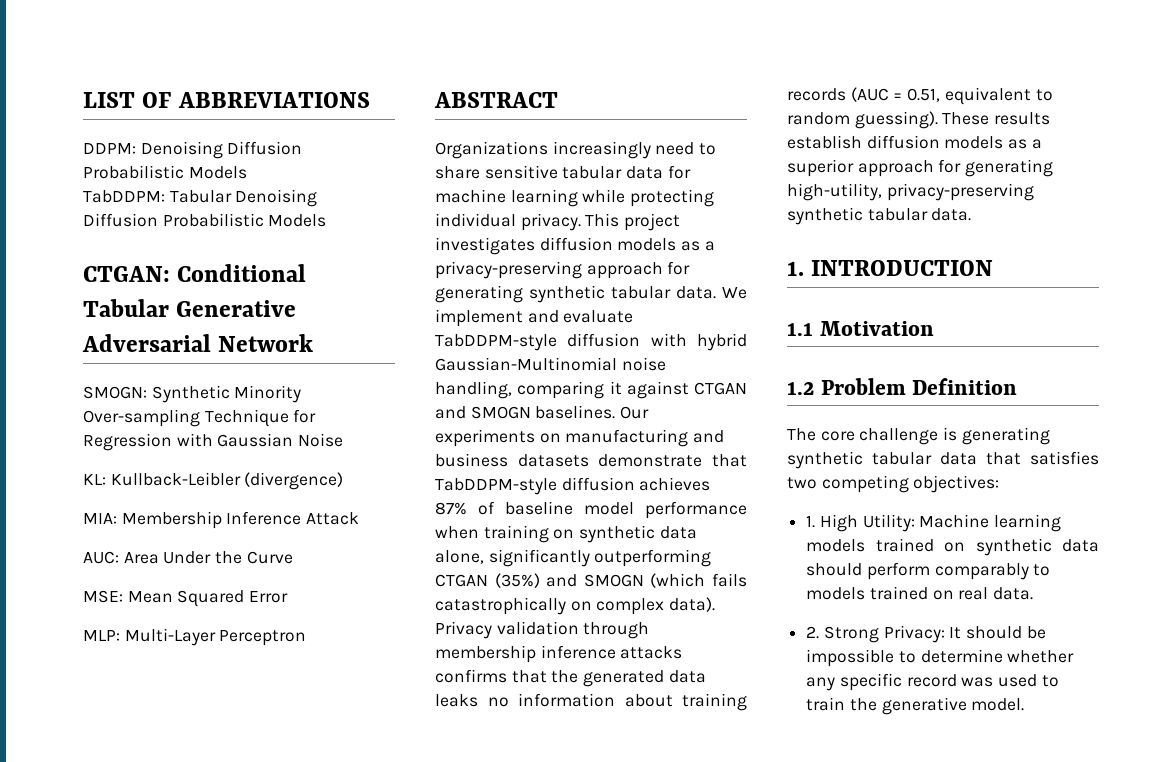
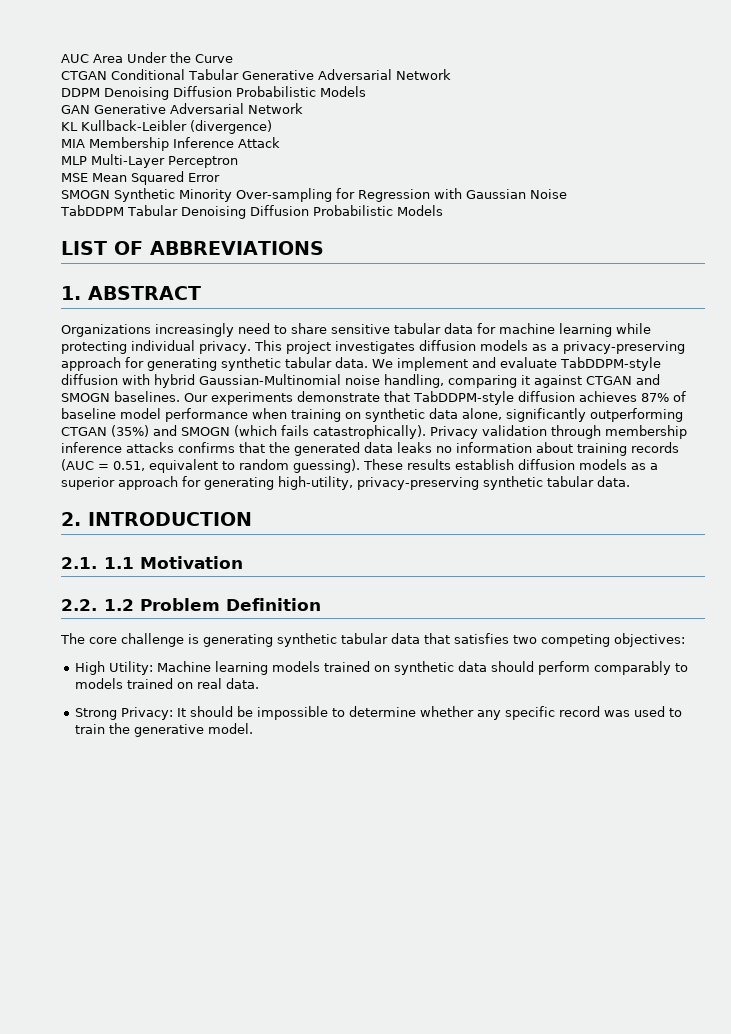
[83,92,370,108] [83,141,303,159] [83,165,247,179] [83,190,165,203] LIST OF ABBREVIATIONS // DDPM: Denoising Diffusion Probabilistic Models // TabDDPM: -> [61,52,233,63] [61,69,451,80] [61,86,366,100] [61,103,303,114] [61,120,272,134] [61,137,280,151] [61,154,238,168] [61,171,220,185] [61,188,567,202] [60,205,124,216] AUC Area Under the Curve // CTGAN Conditional Tabular Generative Adversarial Network // DDPM Denoising Diffusion Probabilistic Models // GAN Generative Adversarial Network // KL Kullback-Leibler (divergence) // MIA Membership Inference Attack // MLP Multi-Layer Perceptron // MSE Mean Squared Error // SMOGN Synthetic Minority Over-sampling for Regression with Gaussian Noise // TabDDPM
[83,264,307,282] [83,299,297,317] [82,334,314,352] [83,385,302,403] [83,409,317,427] [83,433,344,451] [83,472,344,490] [83,511,360,529] [83,551,293,564] [83,590,289,607] [83,628,307,646] CTGAN: Conditional Tabular Generative Adversarial Network // SMOGN: Synthetic Minority Over-sampling Technique for Regression with Gaussian Noise // KL: Kullback-Leibler (divergence) // MIA: Membership Inference Attack // AUC: Area Under the Curve // MSE: Mean Squared Error // MLP: Multi-Layer Perceptron // -> [61,241,324,255] [61,286,81,300] LIST OF ABBREVIATIONS // 1.
[539,429,725,447] [435,453,589,467] on manufacturing and business datasets -> (293, 398) none
[435,597,716,615] catastrophically on complex data). -> [313,425,426,439] catastrophically).
[787,261,804,276] 1. -> [61,512,81,526] 2.
(994, 268) none -> [61,557,97,569] 2.1.
(934, 328) none -> [61,599,97,611] 2.2.
[806,515,816,528] 1. -> (685, 640) none
[806,626,820,639] 2. -> (260, 683) none

